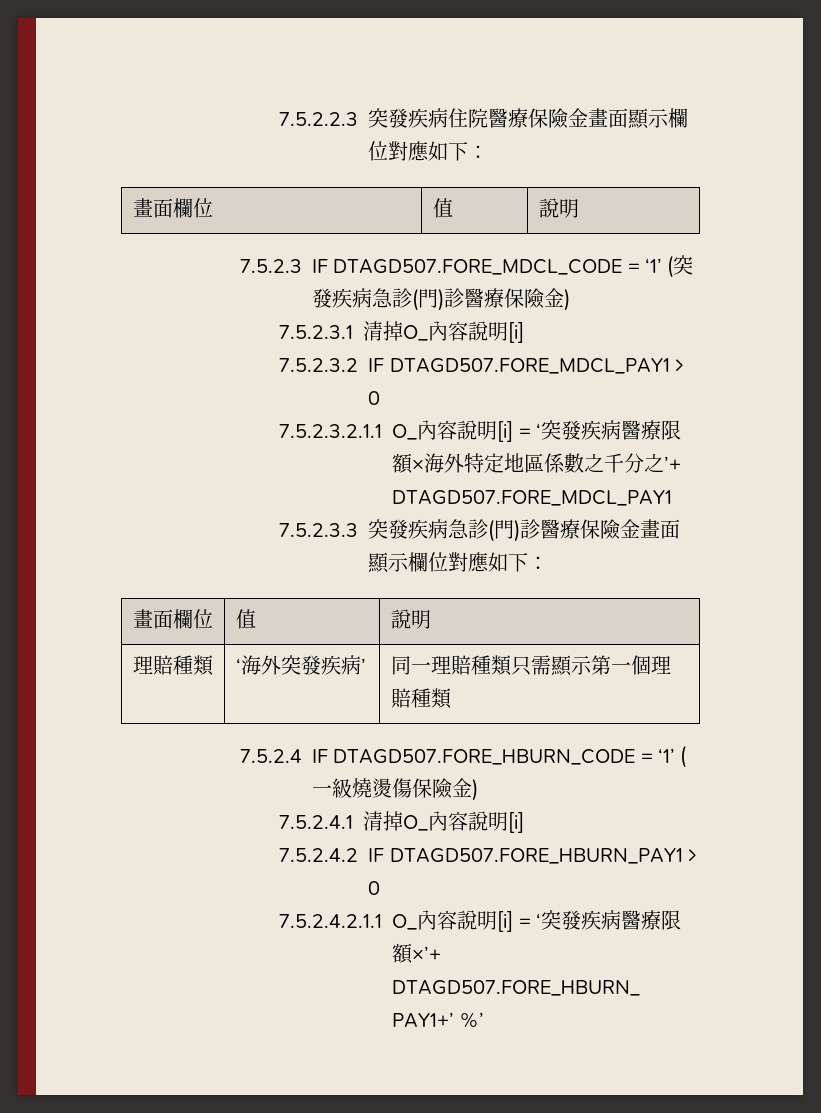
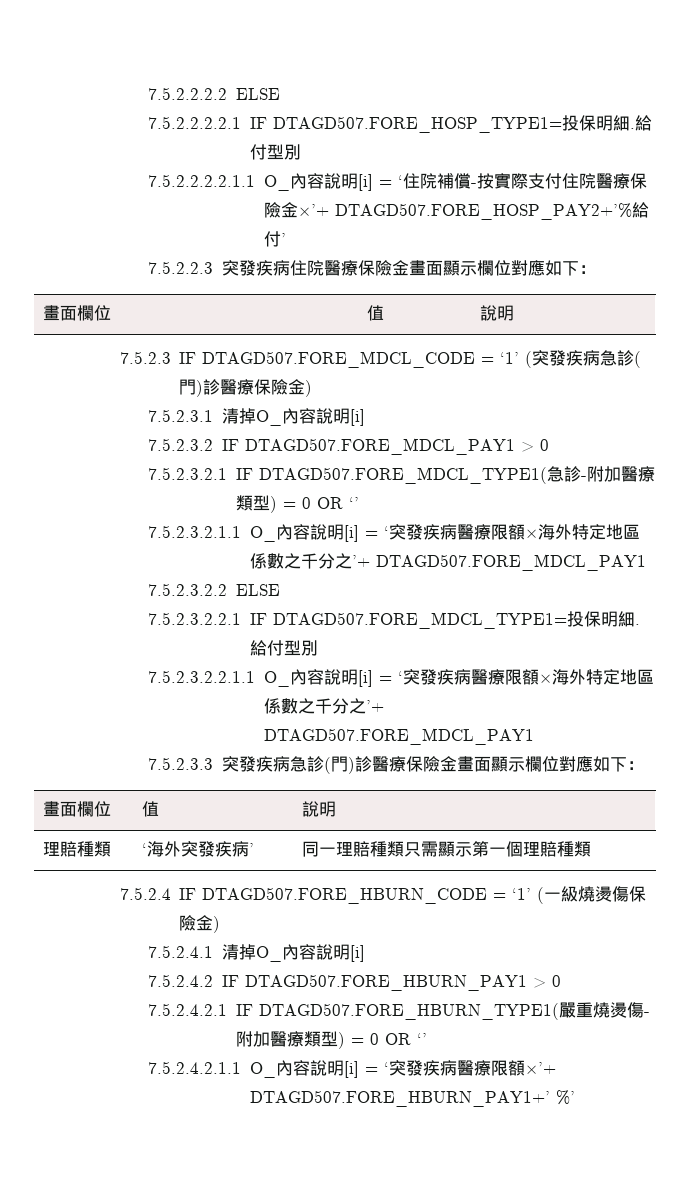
(279, 119) none -> [148,87,280,100] [148,115,652,133] [249,144,301,160] [148,173,647,191] [263,202,649,220] [263,231,286,247] 7.5.2.2.2.2 ELSE // 7.5.2.2.2.2.1 IF DTAGD507.FORE_HOSP_TYPE1=投保明細.給付型別 // 7.5.2.2.2.2.1.1 O_內容說明[i] = ‘住院補償-按實際支付住院醫療保險金×’+ DTAGD507.FORE_HOSP_PAY2+’%給付’ //
[279,424,383,438] 7.5.2.3.2.1.1 -> [148,466,655,484] [235,495,359,513] [148,524,640,542] [249,553,646,571] [148,583,280,596] [148,611,640,629] [249,640,318,656] [148,670,256,683] 7.5.2.3.2.1 IF DTAGD507.FORE_MDCL_TYPE1(急診-附加醫療類型) = 0 OR ‘’ // 7.5.2.3.2.1.1 O_內容說明[i] = ‘突發疾病醫療限額×海外特定地區係數之千分之’+ DTAGD507.FORE_MDCL_PAY1 // 7.5.2.3.2.2 ELSE // 7.5.2.3.2.2.1 IF DTAGD507.FORE_MDCL_TYPE1=投保明細.給付型別 // 7.5.2.3.2.2.1.1
(381, 888) none -> [148,1002,650,1020] [235,1031,427,1049] // 7.5.2.4.2.1 IF DTAGD507.FORE_HBURN_TYPE1(嚴重燒燙傷-附加醫療類型) = 0 OR ‘’

